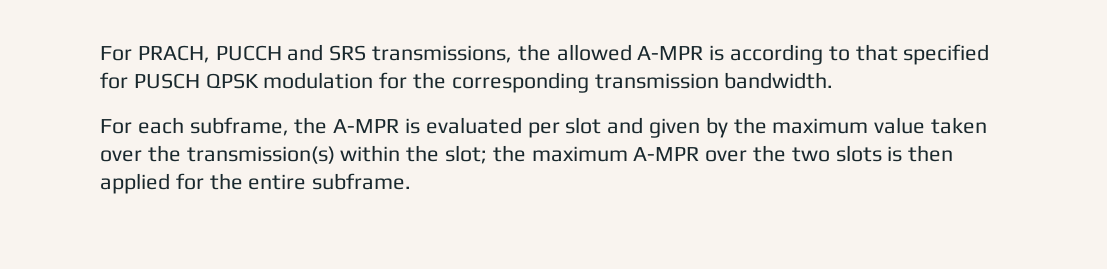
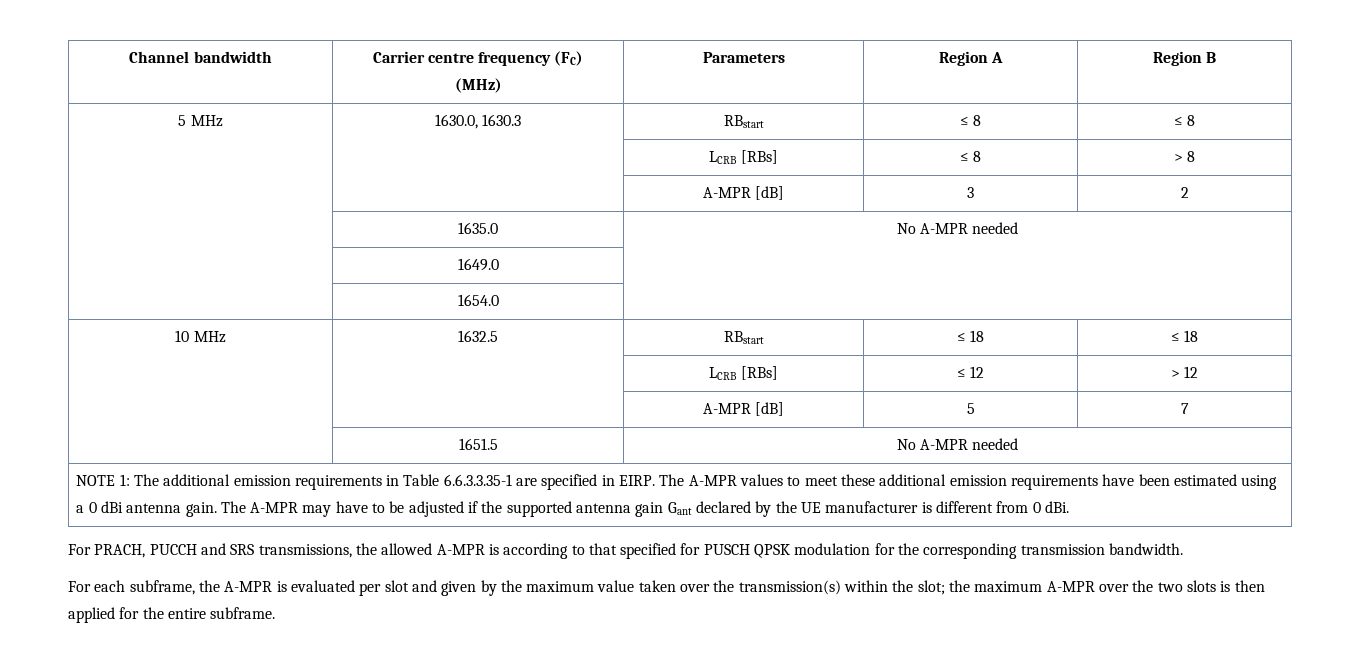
(100, 53) none -> [129,51,272,63] [372,51,584,66] [454,78,502,93] [702,52,785,63] [938,51,1004,66] [1152,51,1217,66] [178,115,223,127] [434,114,522,129] [723,115,764,128] [959,115,982,126] [1173,115,1196,126] [709,150,778,164] [959,151,982,162] [1173,151,1196,162] [702,186,785,200] [967,187,974,198] [1180,187,1189,198] [458,222,498,234] [896,222,1019,234] [457,258,499,271] [457,294,499,306] [175,330,226,343] [458,330,498,342] [723,331,764,344] [956,330,985,342] [1170,330,1199,342] [709,366,778,380] [956,366,985,378] [1170,366,1199,378] [702,402,785,416] [966,403,975,414] [1180,403,1189,414] [458,438,498,450] [896,438,1019,450] [76,474,1278,490] [76,501,1069,517] Channel bandwidth | Carrier centre frequency (FC) // (MHz) | Parameters | Region A | Region B // 5 MHz | 1630.0, 1630.3 | RBstart | ≤ 8 | ≤ 8 // | | LCRB [RBs] | ≤ 8 | > 8 // | | A-MPR [dB] | 3 | 2 // | 1635.0 | No A-MPR needed // | 1649.0 | // | 1654.0 | // 10 MHz | 1632.5 | RBstart | ≤ 18 | ≤ 18 // | | LCRB [RBs] | ≤ 12 | > 12 // | | A-MPR [dB] | 5 | 7 // | 1651.5 | No A-MPR needed // NOTE 1: The additional emission requirements in Table 6.6.3.3.35-1 are specified in EIRP. The A-MPR values to meet these additional emission requirements have been estimated using a 0 dBi antenna gain. The A-MPR may have to be adjusted if the supported antenna gain Gant declared by the UE manufacturer is different from 0 dBi. //

